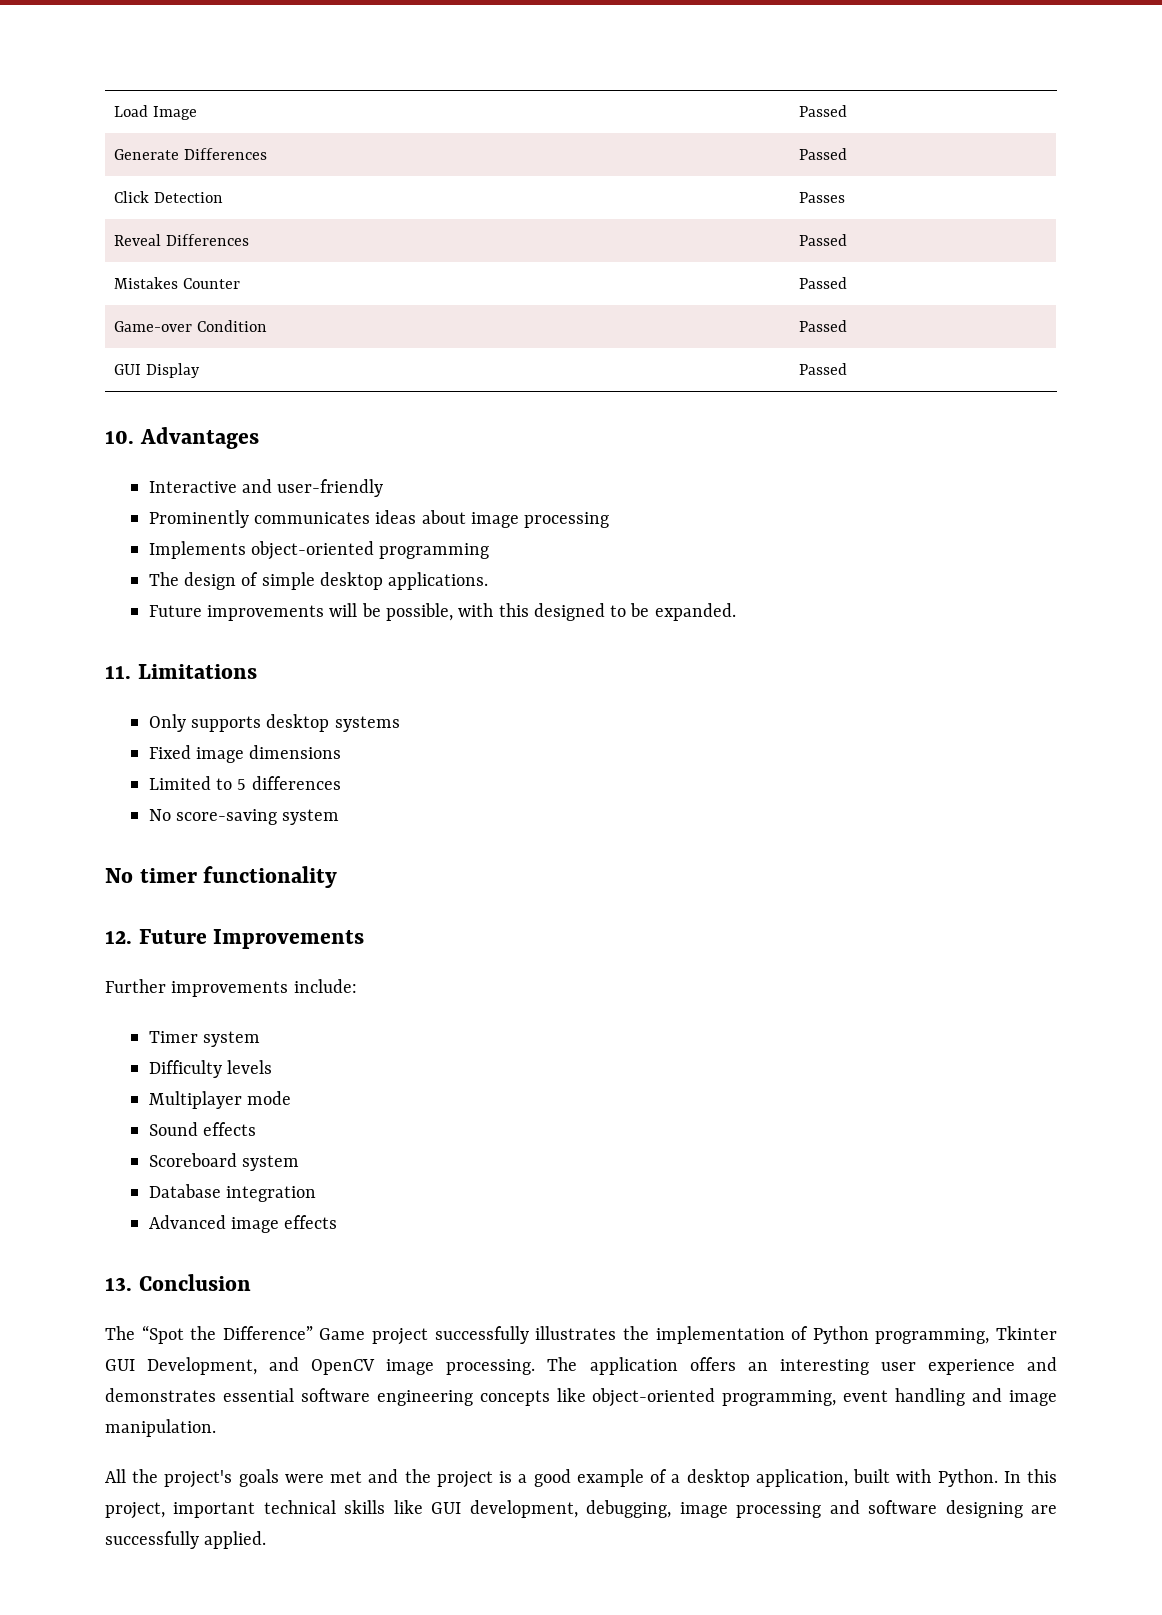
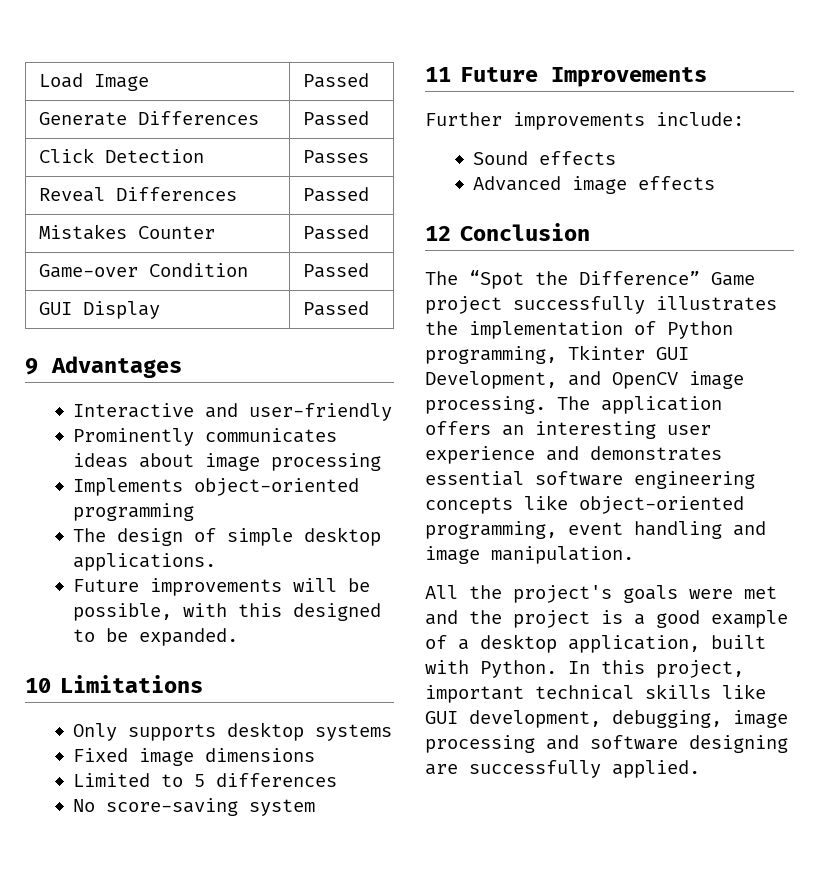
[105,430,134,444] 10. -> [25,358,38,375] 9
[105,666,131,679] 11. -> [25,678,51,693] 10
[105,866,338,888] [105,931,132,944] No timer functionality // 12. -> [425,67,451,82] 11
[148,1031,261,1047] [148,1060,273,1078] [148,1091,292,1109] [148,1122,257,1136] [148,1153,300,1171] [148,1184,317,1202] Timer system // Difficulty levels // Multiplayer mode // Sound effects // Scoreboard system // Database integration -> [472,151,616,165] Sound effects
[105,1277,132,1291] 13. -> [425,226,451,241] 12

